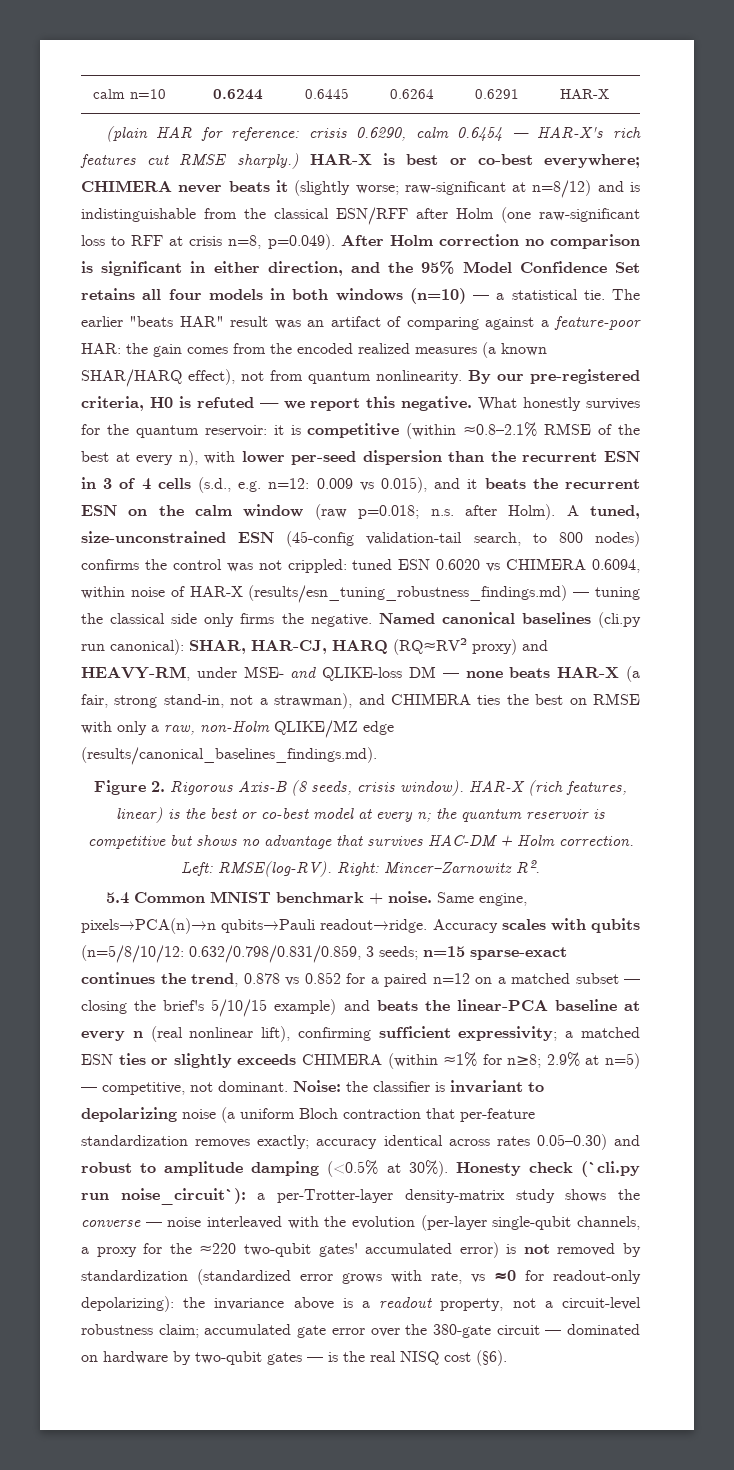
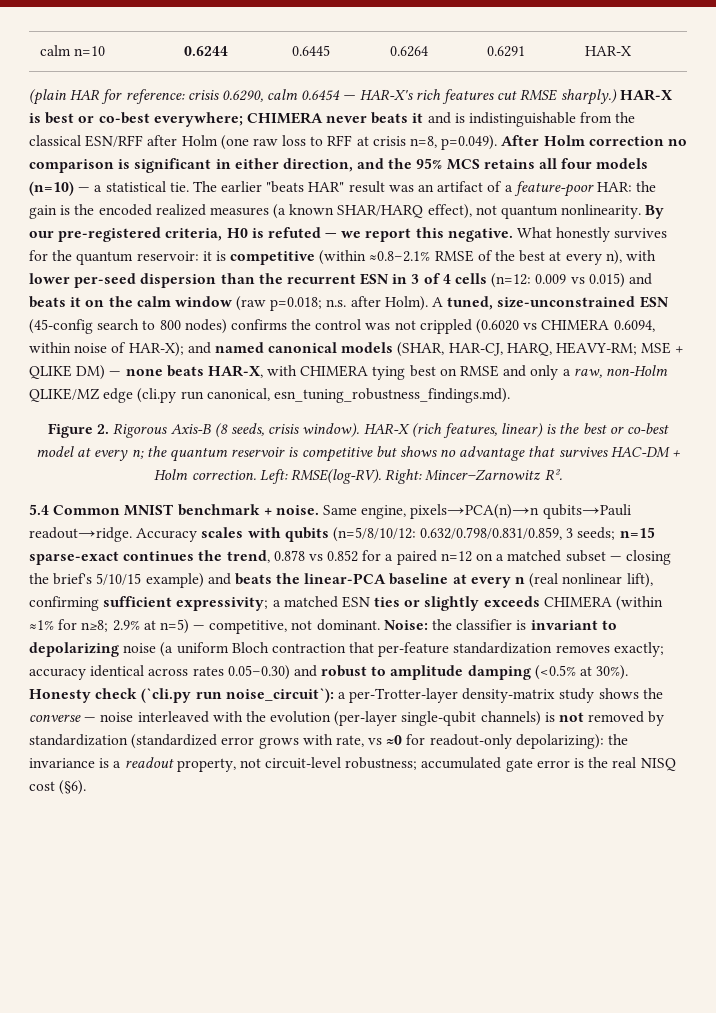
[294,180,592,198] (slightly worse; raw-significant at n=8/12) -> (424, 118) none
[539,208,640,222] raw-significant -> [252,138,278,146] raw
[462,261,640,273] Model Confidence Set -> [446,159,480,170] MCS
[270,288,403,301] in both windows -> (649, 163) none
[406,317,535,330] comparing against -> (503, 186) none
[187,343,266,354] comes from -> [60,205,71,215] is
[270,370,303,381] from -> (497, 210) none
[198,477,640,493] [81,505,117,516] (s.d., e.g. n=12: 0.009 vs 0.015), and it beats the recurrent ESN -> [491,273,652,288] [29,296,82,308] (n=12: 0.009 vs 0.015) and beats it
[366,532,521,546] validation-tail search, -> [97,319,140,330] search
[287,559,481,573] crippled: tuned ESN 0.6020 -> [419,319,520,334] crippled (0.6020
[189,585,640,603] [81,612,641,628] [81,638,548,655] [81,666,640,682] [81,693,529,709] HAR-X (results/esn_tuning_robustness_findings.md) — tuning the classical side only firms the negative. Named canonical baselines (cli.py run canonical): SHAR, HAR-CJ, HARQ (RQ≈RV² proxy) and HEAVY-RM, under MSE- and QLIKE-loss DM — none beats HAR-X (a fair, strong stand-in, not a strawman), and CHIMERA ties the -> [128,342,685,357] [29,365,406,380] HAR-X); and named canonical models (SHAR, HAR-CJ, HARQ, HEAVY-RM; MSE + QLIKE DM) — none beats HAR-X, with CHIMERA tying
[81,721,112,734] with -> [503,365,527,377] and
[81,747,377,765] (results/canonical_baselines_findings.md). -> [137,388,510,403] (cli.py run canonical, esn_tuning_robustness_findings.md).
[577,1216,640,1230] [81,1242,499,1258] channels, a proxy for the ≈220 two-qubit gates' accumulated error) -> [480,711,541,726] channels)
[293,1297,334,1310] above -> (95, 763) none
[544,1297,641,1310] [81,1324,640,1338] [81,1351,323,1365] a circuit-level robustness claim; accumulated gate error over the 380-gate circuit — dominated on hardware by two-qubit gates — -> [265,757,570,772] circuit-level robustness; accumulated gate error

